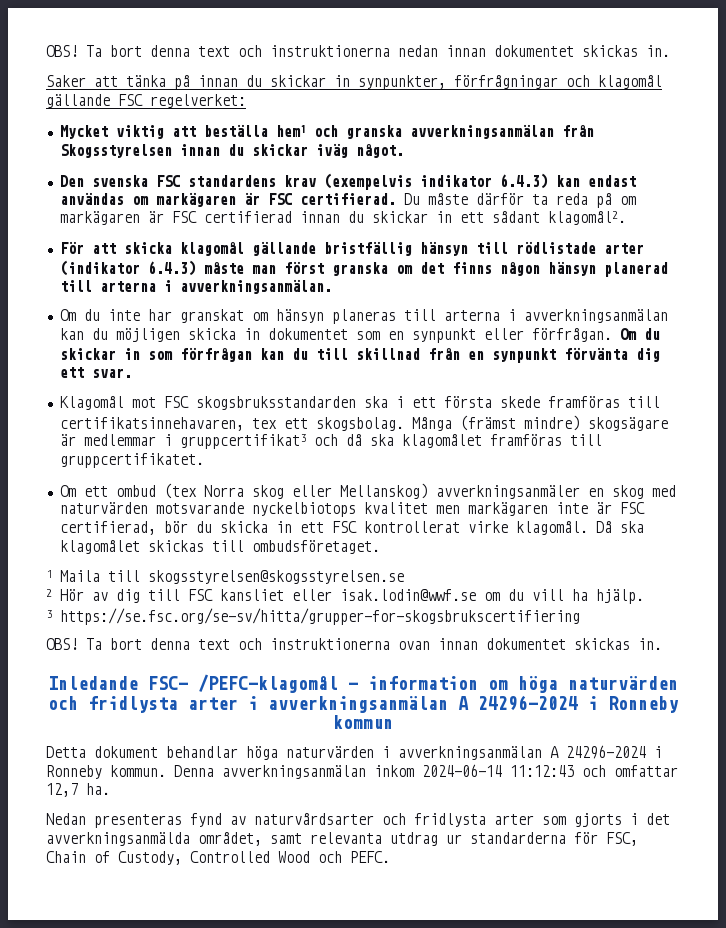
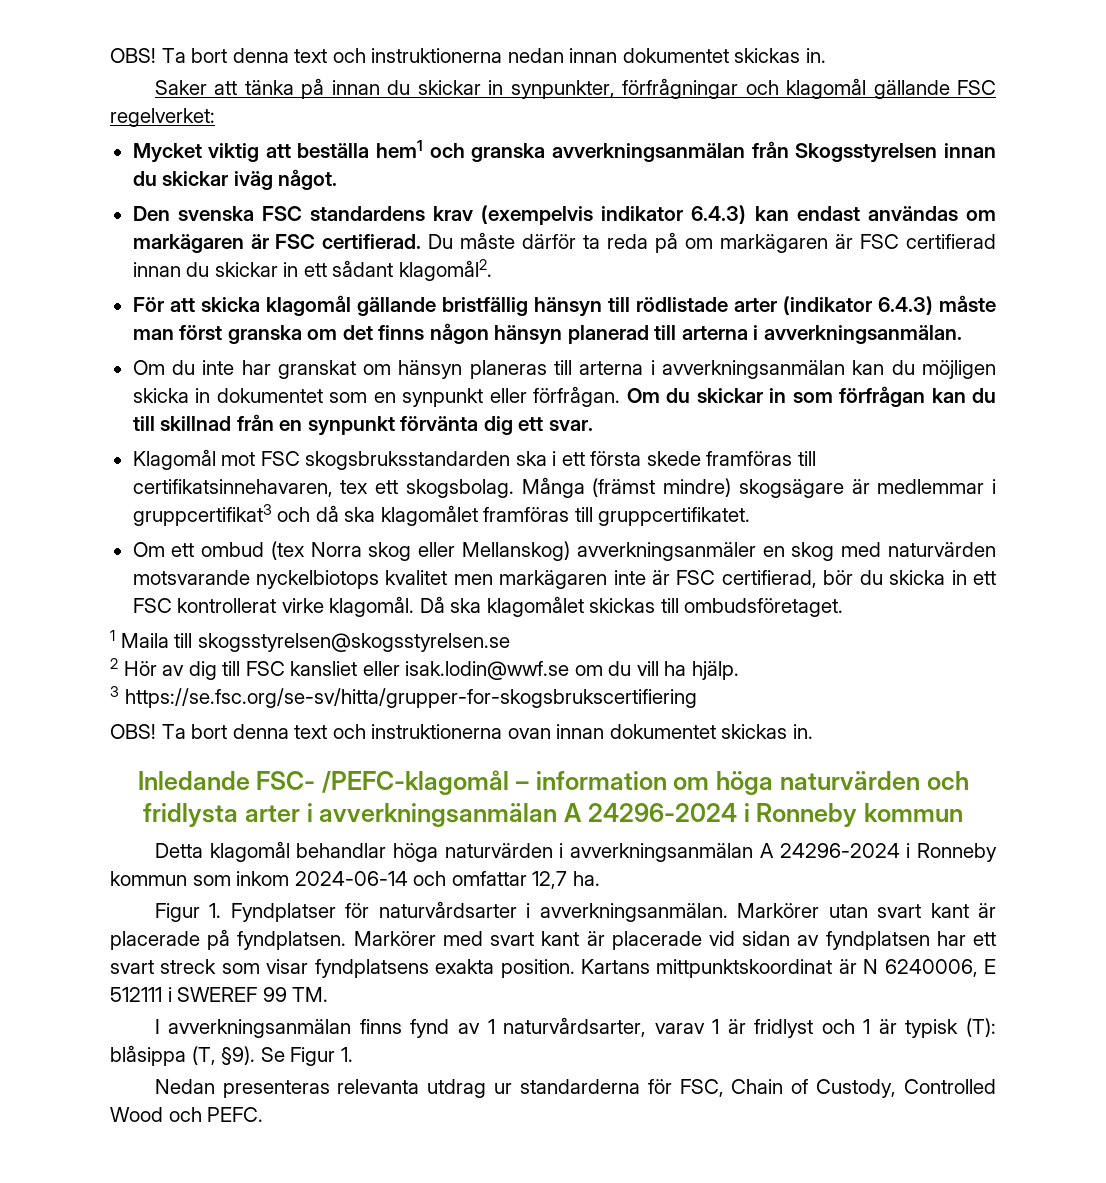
[94,746,158,758] dokument -> [209,841,290,862] klagomål
[110,765,366,779] kommun. Denna avverkningsanmälan -> [110,871,231,886] kommun som
[510,765,574,777] 11:12:43 -> (408, 878) none
[46,813,670,828] [46,832,302,846] Nedan presenteras fynd av naturvårdsarter och fridlysta arter som gjorts i det avverkningsanmälda området, samt -> [154,901,997,922] [110,929,996,950] [110,959,996,978] [110,987,329,1002] [154,1017,996,1038] [110,1045,353,1066] [154,1079,330,1098] Figur 1. Fyndplatser för naturvårdsarter i avverkningsanmälan. Markörer utan svart kant är placerade på fyndplatsen. Markörer med svart kant är placerade vid sidan av fyndplatsen har ett svart streck som visar fyndplatsens exakta position. Kartans mittpunktskoordinat är N 6240006, E 512111 i SWEREF 99 TM. // I avverkningsanmälan finns fynd av 1 naturvårdsarter, varav 1 är fridlyst och 1 är typisk (T): blåsippa (T, §9). Se Figur 1. // Nedan presenteras

